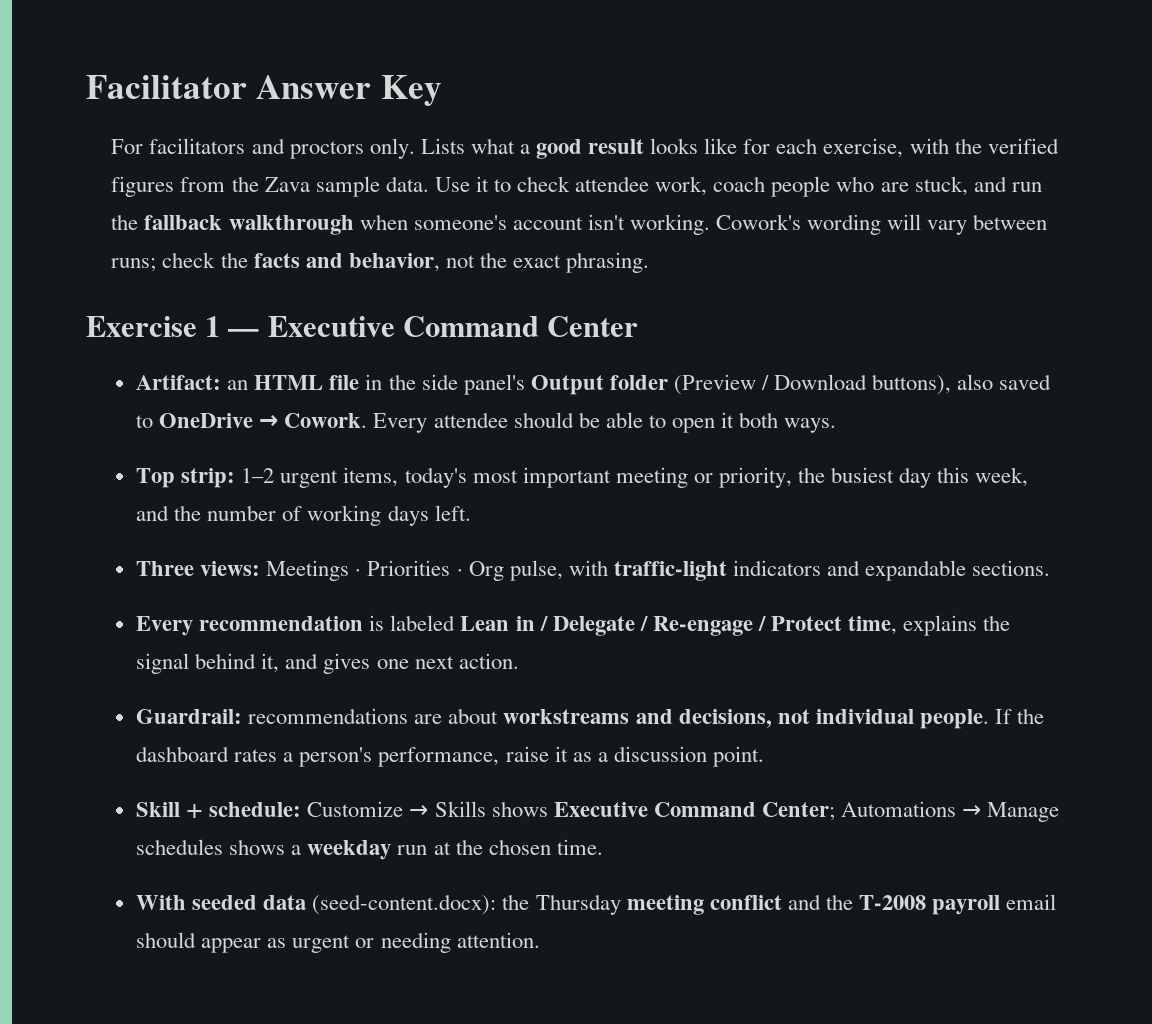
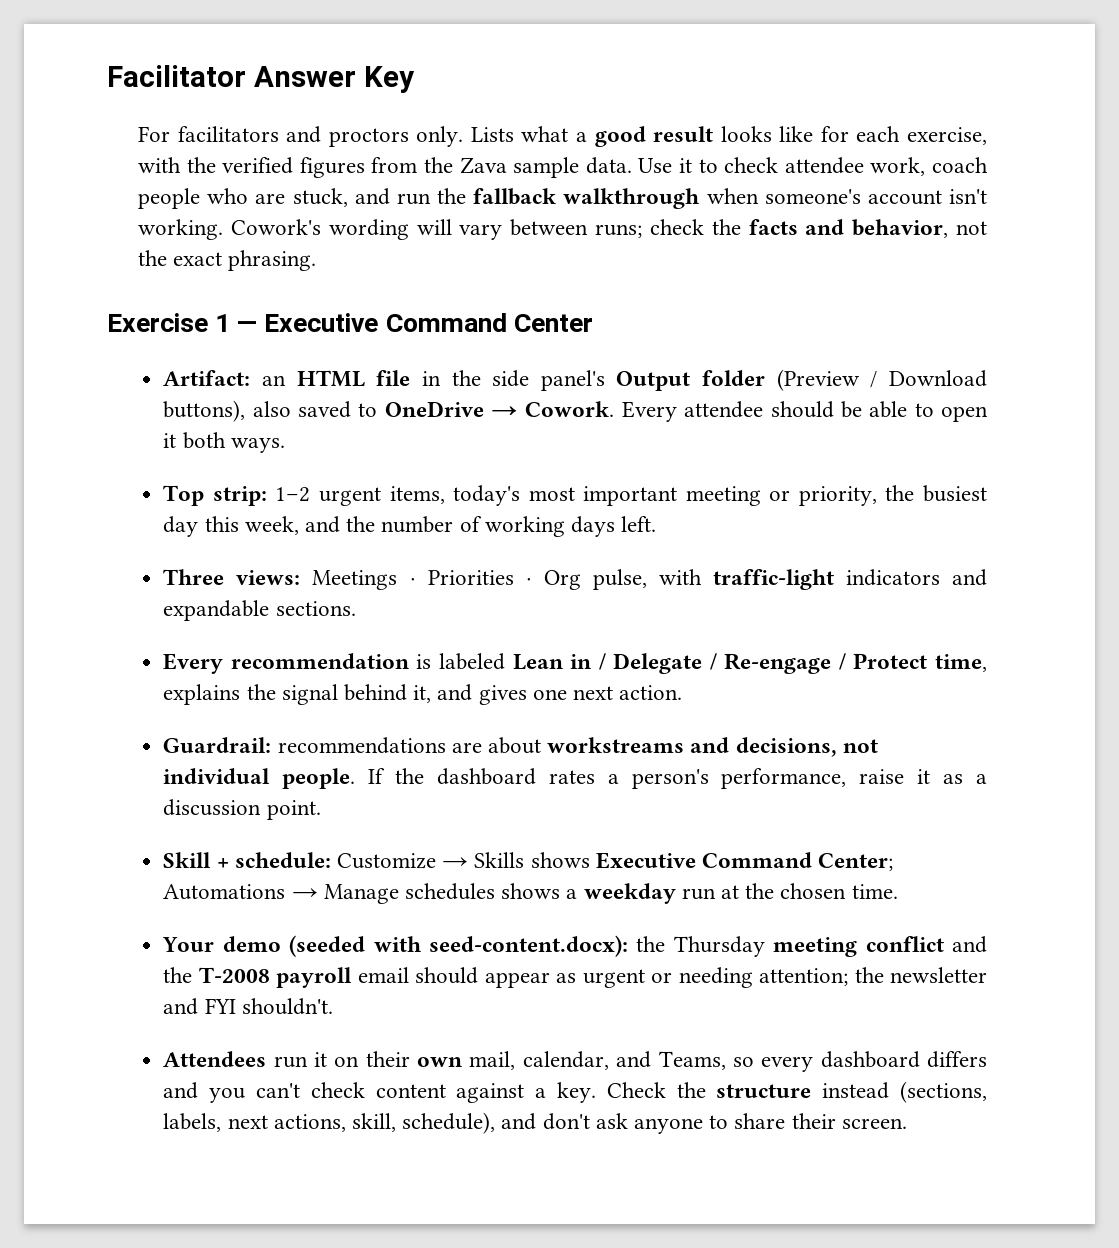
[136,894,497,915] With seeded data (seed-content.docx): -> [162,935,628,957] Your demo (seeded with seed-content.docx):
[456,932,540,948] attention. -> [759,967,987,986] [163,998,333,1015] [163,1051,988,1072] [163,1081,987,1103] [163,1112,907,1134] attention; the newsletter and FYI shouldn't. // Attendees run it on their own mail, calendar, and Teams, so every dashboard differs and you can't check content against a key. Check the structure instead (sections, labels, next actions, skill, schedule), and don't ask anyone to share their screen.

